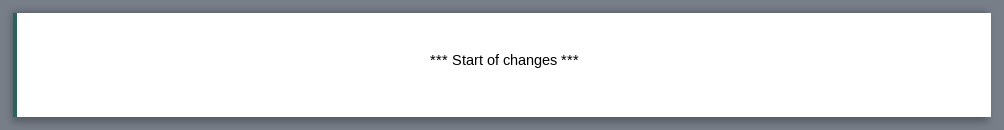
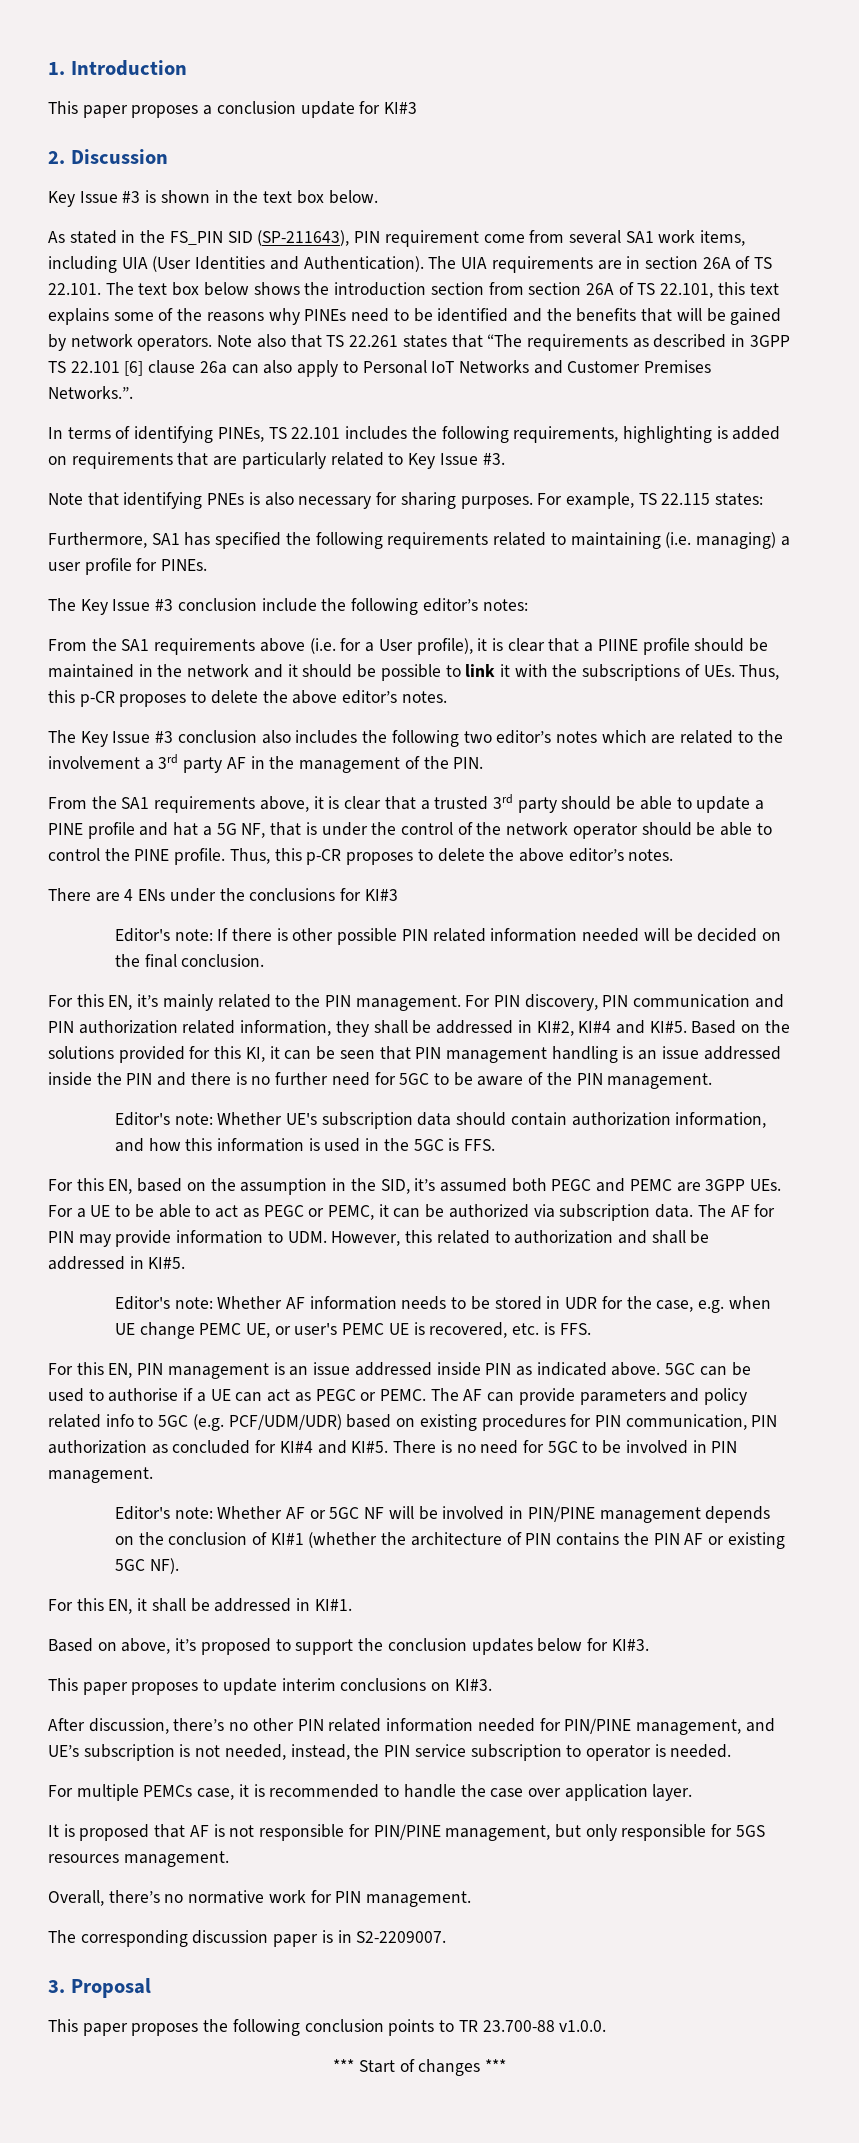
(429, 60) none -> [48,60,187,76] [48,101,418,118] [48,149,168,164] [48,190,378,207] [48,230,746,247] [48,256,773,273] [48,282,779,298] [48,308,782,325] [48,334,790,351] [48,360,712,377] [48,386,133,399] [48,426,781,443] [48,452,505,469] [48,492,764,509] [48,532,790,549] [48,558,208,575] [48,598,528,615] [48,638,769,655] [48,664,780,681] [48,690,447,707] [48,730,783,747] [48,754,484,773] [48,794,765,813] [48,822,772,839] [48,848,674,865] [48,888,398,902] [114,928,781,945] [114,954,265,968] [48,994,784,1011] [48,1020,790,1037] [48,1046,781,1063] [48,1072,713,1089] [114,1112,767,1129] [114,1138,496,1152] [48,1178,782,1195] [48,1204,776,1221] [48,1230,710,1247] [48,1256,186,1270] [114,1296,771,1313] [114,1322,591,1339] [48,1362,751,1379] [48,1388,748,1405] [48,1414,778,1431] [48,1440,738,1454] [48,1467,153,1483] [114,1506,771,1523] [114,1532,785,1549] [114,1558,179,1574] [48,1598,352,1614] [48,1638,649,1655] [48,1678,492,1695] [48,1718,775,1735] [48,1744,732,1761] [48,1784,693,1801] [48,1824,765,1841] [48,1851,229,1867] [48,1890,472,1907] [48,1930,447,1947] [48,1978,151,1998] [48,2019,607,2036] 1. Introduction // This paper proposes a conclusion update for KI#3 // 2. Discussion // Key Issue #3 is shown in the text box below. // As stated in the FS_PIN SID (SP-211643), PIN requirement come from several SA1 work items, including UIA (User Identities and Authentication). The UIA requirements are in section 26A of TS 22.101. The text box below shows the introduction section from section 26A of TS 22.101, this text explains some of the reasons why PINEs need to be identified and the benefits that will be gained by network operators. Note also that TS 22.261 states that “The requirements as described in 3GPP TS 22.101 [6] clause 26a can also apply to Personal IoT Networks and Customer Premises Networks.”. // In terms of identifying PINEs, TS 22.101 includes the following requirements, highlighting is added on requirements that are particularly related to Key Issue #3. // Note that identifying PNEs is also necessary for sharing purposes. For example, TS 22.115 states: // Furthermore, SA1 has specified the following requirements related to maintaining (i.e. managing) a user profile for PINEs. // The Key Issue #3 conclusion include the following editor’s notes: // From the SA1 requirements above (i.e. for a User profile), it is clear that a PIINE profile should be maintained in the network and it should be possible to link it with the subscriptions of UEs. Thus, this p-CR proposes to delete the above editor’s notes. // The Key Issue #3 conclusion also includes the following two editor’s notes which are related to the involvement a 3rd party AF in the management of the PIN. // From the SA1 requirements above, it is clear that a trusted 3rd party should be able to update a PINE profile and hat a 5G NF, that is under the control of the network operator should be able to control the PINE profile. Thus, this p-CR proposes to delete the above editor’s notes. // There are 4 ENs under the conclusions for KI#3 // Editor's note: If there is other possible PIN related information needed will be decided on the final conclusion. // For this EN, it’s mainly related to the PIN management. For PIN discovery, PIN communication and PIN authorization related information, they shall be addressed in KI#2, KI#4 and KI#5. Based on the solutions provided for this KI, it can be seen that PIN management handling is an issue addressed inside the PIN and there is no further need for 5GC to be aware of the PIN management. // Editor's note: Whether UE's subscription data should contain authorization information, and how this information is used in the 5GC is FFS. // For this EN, based on the assumption in the SID, it’s assumed both PEGC and PEMC are 3GPP UEs. For a UE to be able to act as PEGC or PEMC, it can be authorized via subscription data. The AF for PIN may provide information to UDM. However, this related to authorization and shall be addressed in KI#5. // Editor's note: Whether AF information needs to be stored in UDR for the case, e.g. when UE change PEMC UE, or user's PEMC UE is recovered, etc. is FFS. // For this EN, PIN management is an issue addressed inside PIN as indicated above. 5GC can be used to authorise if a UE can act as PEGC or PEMC. The AF can provide parameters and policy related info to 5GC (e.g. PCF/UDM/UDR) based on existing procedures for PIN communication, PIN authorization as concluded for KI#4 and KI#5. There is no need for 5GC to be involved in PIN management. // Editor's note: Whether AF or 5GC NF will be involved in PIN/PINE management depends on the conclusion of KI#1 (whether the architecture of PIN contains the PIN AF or existing 5GC NF). // For this EN, it shall be addressed in KI#1. // Based on above, it’s proposed to support the conclusion updates below for KI#3. // This paper proposes to update interim conclusions on KI#3. // After discussion, there’s no other PIN related information needed for PIN/PINE management, and UE’s subscription is not needed, instead, the PIN service subscription to operator is needed. // For multiple PEMCs case, it is recommended to handle the case over application layer. // It is proposed that AF is not responsible for PIN/PINE management, but only responsible for 5GS resources management. // Overall, there’s no normative work for PIN management. // The corresponding discussion paper is in S2-2209007. // 3. Proposal // This paper proposes the following conclusion points to TR 23.700-88 v1.0.0. //

